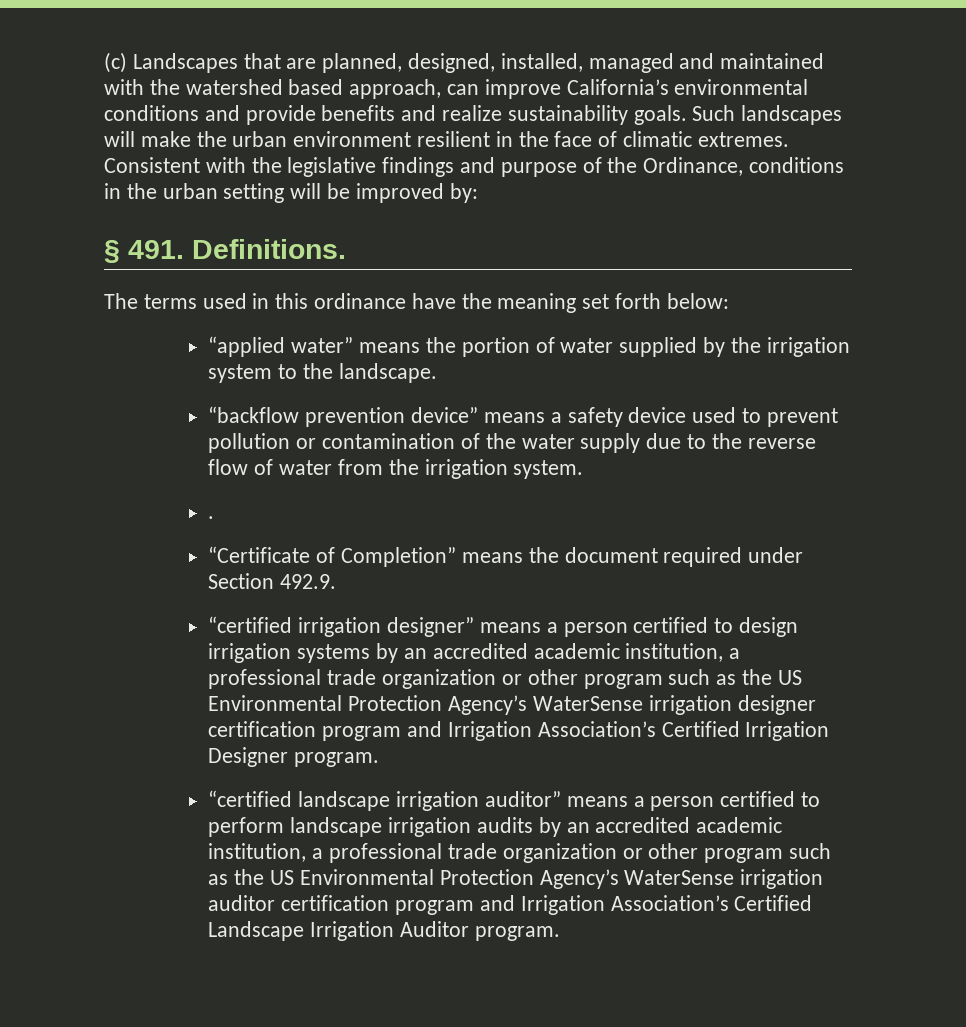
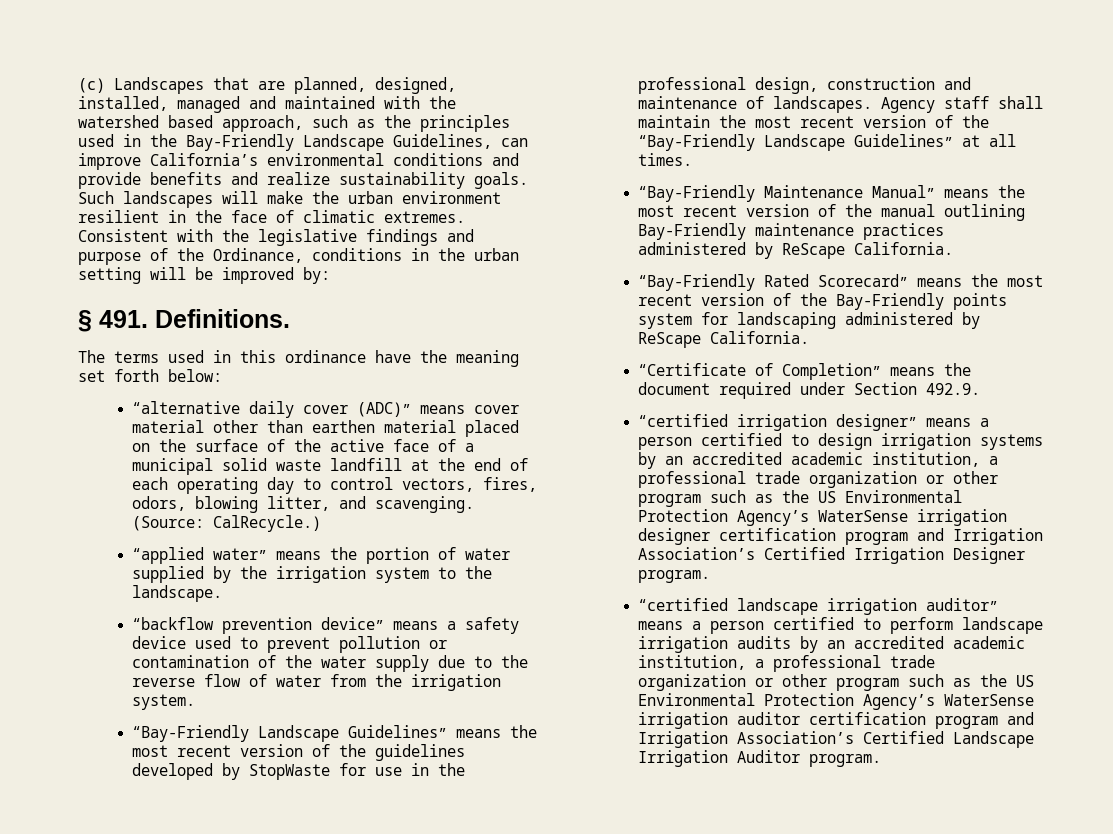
(442, 89) none -> [312,115,510,132] [78,134,492,151] such as the principles used in the Bay-Friendly Landscape Guidelines,
(729, 301) none -> [132,401,520,418] [132,420,520,437] [132,439,475,452] [132,458,529,475] [132,477,538,494] [132,496,475,513] [132,515,322,532] // “alternative daily cover (ADC)” means cover material other than earthen material placed on the surface of the active face of a municipal solid waste landfill at the end of each operating day to control vectors, fires, odors, blowing litter, and scavenging. (Source: CalRecycle.)
[208,516,215,519] . -> [132,725,538,742] [132,744,466,761] [132,763,466,780] [638,77,972,94] [638,96,1044,113] [638,115,990,128] [638,134,1017,151] [638,153,693,166] [638,185,1026,202] [638,204,1026,221] [638,223,945,240] [638,242,954,259] [638,274,1044,291] [638,293,1008,310] [638,312,981,329] [638,331,810,348] “Bay-Friendly Landscape Guidelines” means the most recent version of the guidelines developed by StopWaste for use in the professional design, construction and maintenance of landscapes. Agency staff shall maintain the most recent version of the “Bay-Friendly Landscape Guidelines” at all times. // “Bay-Friendly Maintenance Manual” means the most recent version of the manual outlining Bay-Friendly maintenance practices administered by ReScape California. // “Bay-Friendly Rated Scorecard” means the most recent version of the Bay-Friendly points system for landscaping administered by ReScape California.

